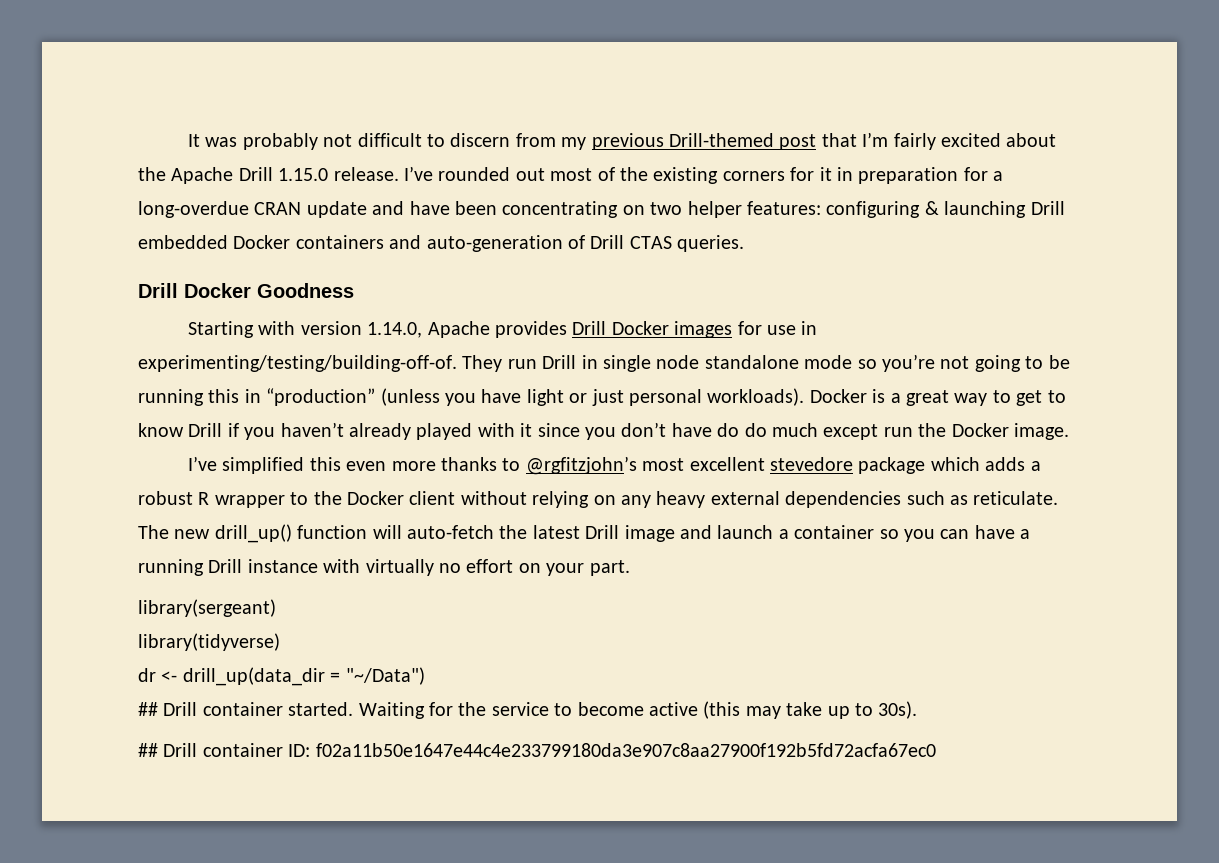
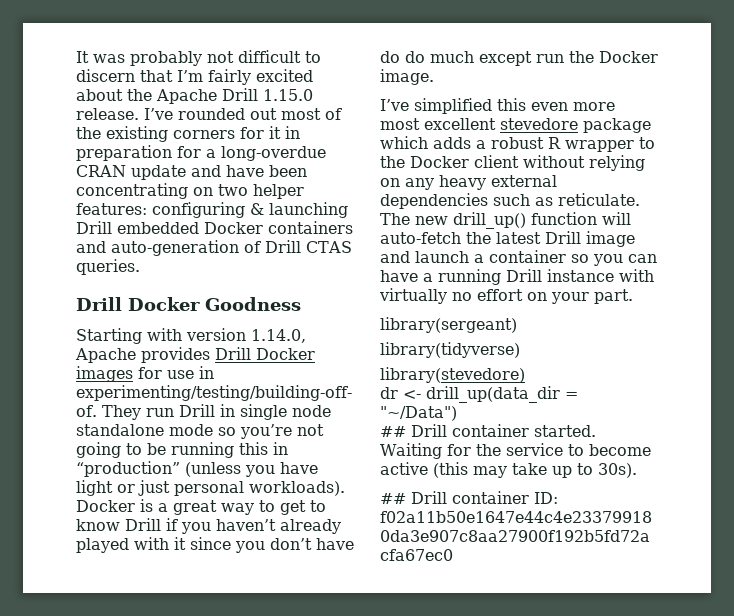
[515,133,817,150] from my previous Drill-themed post -> (135, 75) none
[441,456,637,475] thanks to @rgfitzjohn’s -> (615, 106) none
(280, 642) none -> [380,367,525,383] // library(stevedore)

